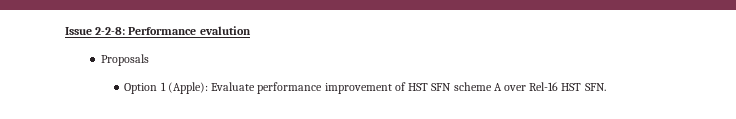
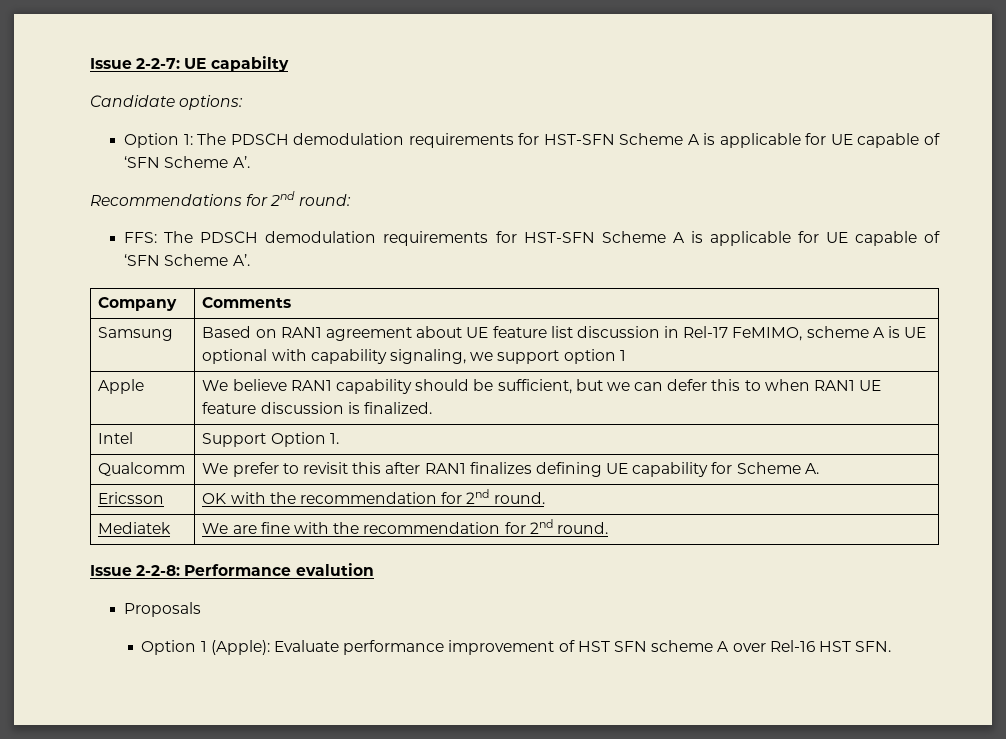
[65,27,92,35] Issue -> [90,56,289,72] [90,95,244,110] [124,133,940,148] [124,156,250,168] [90,191,351,206] [124,231,940,246] [124,254,250,266] [98,297,178,311] [202,297,292,308] [98,327,174,341] [202,326,927,341] [202,349,626,364] [98,379,145,394] [202,379,882,394] [202,402,432,414] [98,432,134,444] [202,432,339,447] [98,462,186,476] [202,462,819,477] [98,492,165,504] [202,489,545,504] [98,522,172,534] [202,519,608,534] [90,565,132,576] Issue 2-2-7: UE capabilty // Candidate options: // Option 1: The PDSCH demodulation requirements for HST-SFN Scheme A is applicable for UE capable of ‘SFN Scheme A’. // Recommendations for 2nd round: // FFS: The PDSCH demodulation requirements for HST-SFN Scheme A is applicable for UE capable of ‘SFN Scheme A’. // Company | Comments // Samsung | Based on RAN1 agreement about UE feature list discussion in Rel-17 FeMIMO, scheme A is UE optional with capability signaling, we support option 1 // Apple | We believe RAN1 capability should be sufficient, but we can defer this to when RAN1 UE feature discussion is finalized. // Intel | Support Option 1. // Qualcomm | We prefer to revisit this after RAN1 finalizes defining UE capability for Scheme A. // Ericsson | OK with the recommendation for 2nd round. // Mediatek | We are fine with the recommendation for 2nd round. // Issue

